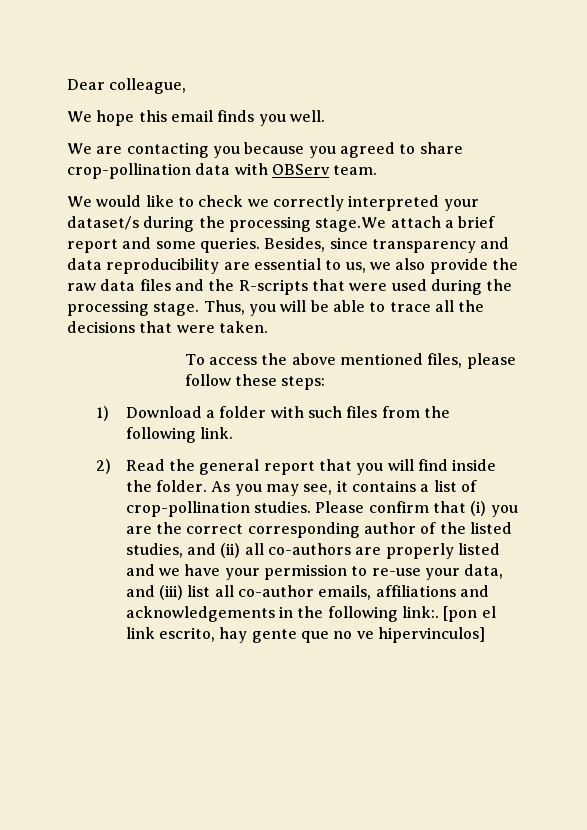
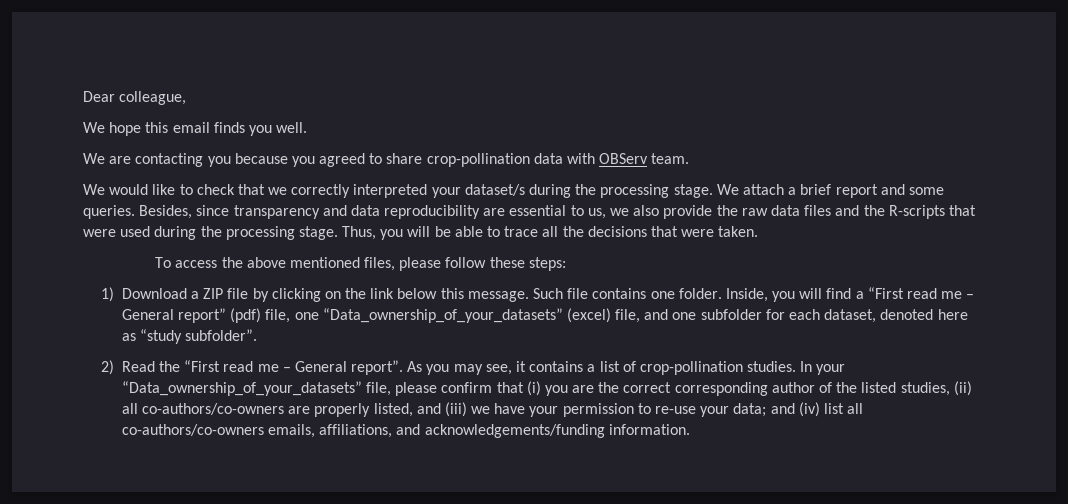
(244, 201) none -> [237,184,265,195] that
[315,217,387,232] stage.We -> [673,184,739,198] stage. We
[219,406,451,418] [125,427,234,443] [96,459,497,475] [125,480,208,492] folder with such files from the following link. // 2) Read the general report that you will find inside the folder. -> [203,287,975,302] [121,308,968,323] [121,329,258,344] [101,360,404,375] ZIP file by clicking on the link below this message. Such file contains one folder. Inside, you will find a “First read me – General report” (pdf) file, one “Data_ownership_of_your_datasets” (excel) file, and one subfolder for each dataset, denoted here as “study subfolder”. // 2) Read the “First read me – General report”.
[315,501,365,513] Please -> [800,361,846,375] [121,381,438,396] In your “Data_ownership_of_your_datasets” file, please
[187,543,217,555] and -> (950, 389) none
[268,543,352,555] co-authors -> [141,403,284,415] co-authors/co-owners
[458,543,501,555] [125,564,155,576] listed and -> [373,402,467,417] listed, and (iii)
[464,564,504,579] [125,585,490,600] [125,606,496,622] [125,627,486,643] data, and (iii) list all co-author emails, affiliations and acknowledgements in the following link:. [pon el link escrito, hay gente que no ve hipervinculos] -> [733,402,864,417] [121,424,690,438] data; and (iv) list all co-authors/co-owners emails, affiliations, and acknowledgements/funding information.

